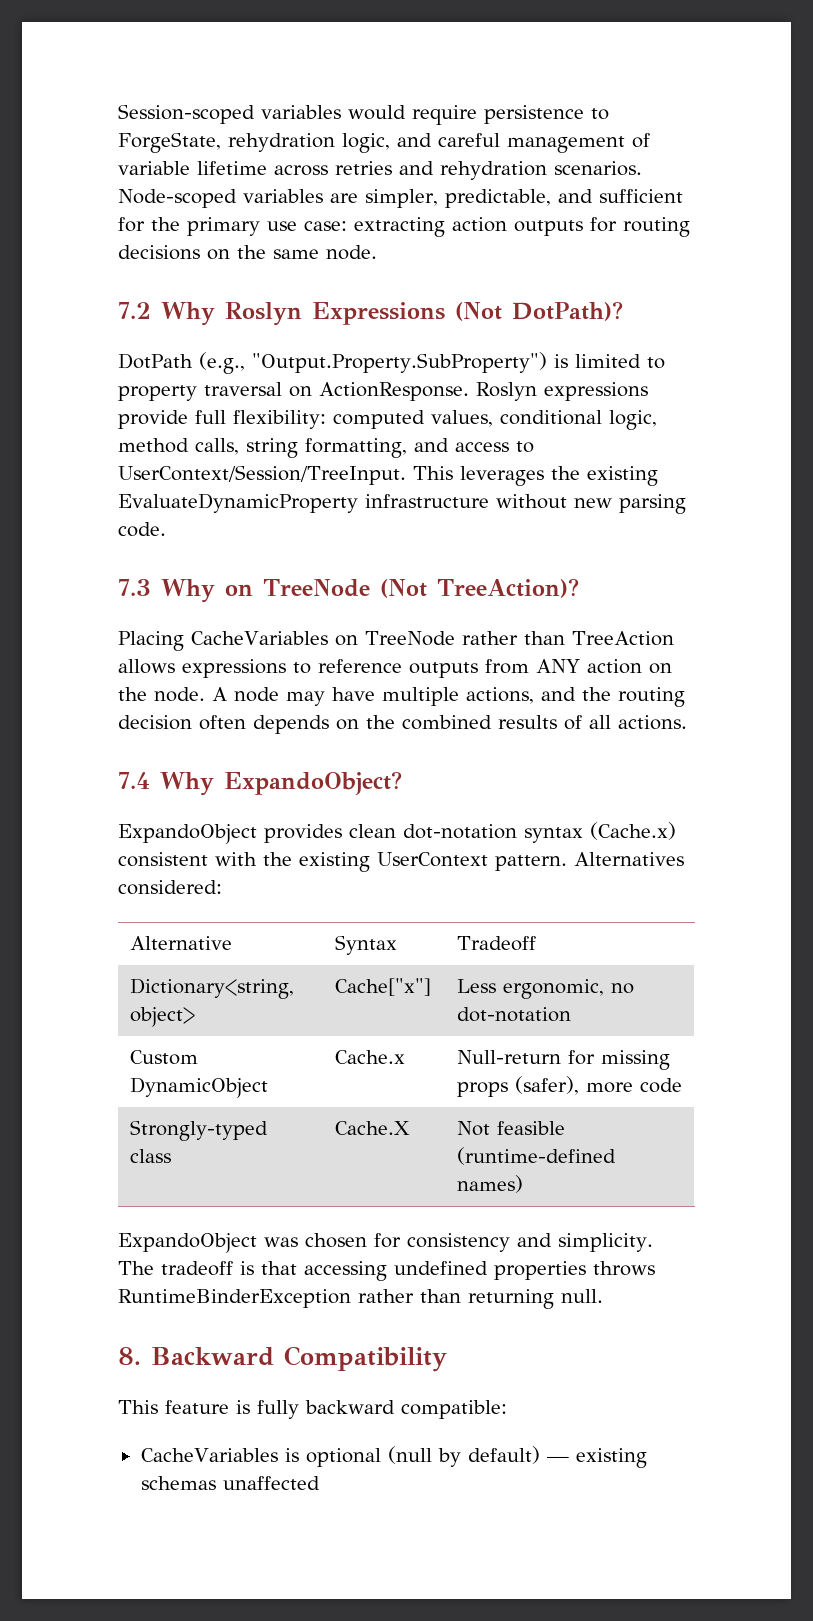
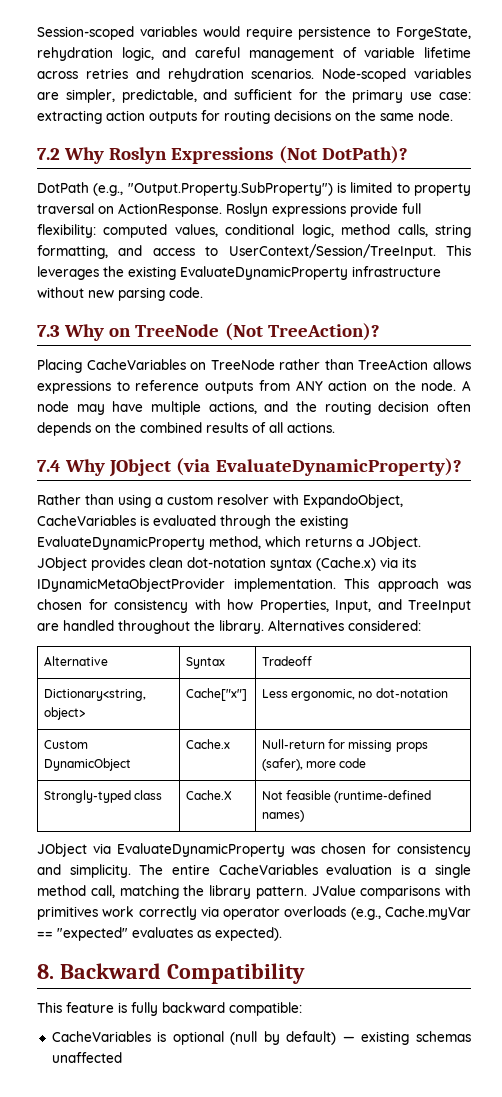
[224,771,402,795] [118,824,257,844] ExpandoObject? // ExpandoObject -> [109,458,462,477] [37,494,403,508] [37,515,348,529] [37,536,421,550] [37,557,87,571] JObject (via EvaluateDynamicProperty)? // Rather than using a custom resolver with ExpandoObject, CacheVariables is evaluated through the existing EvaluateDynamicProperty method, which returns a JObject. JObject
[118,852,567,872] consistent with the existing UserContext pattern. -> [380,557,416,568] [37,578,471,592] [37,599,471,613] [37,620,264,634] via its IDynamicMetaObjectProvider implementation. This approach was chosen for consistency with how Properties, Input, and TreeInput are handled throughout the library.
[118,1233,257,1253] ExpandoObject -> [37,843,285,857] JObject via EvaluateDynamicProperty
[161,1261,655,1281] [118,1289,603,1309] tradeoff is that accessing undefined properties throws RuntimeBinderException rather than returning null. -> [171,864,471,878] [37,885,471,899] [37,906,471,920] [37,927,282,941] entire CacheVariables evaluation is a single method call, matching the library pattern. JValue comparisons with primitives work correctly via operator overloads (e.g., Cache.myVar == "expected" evaluates as expected).

